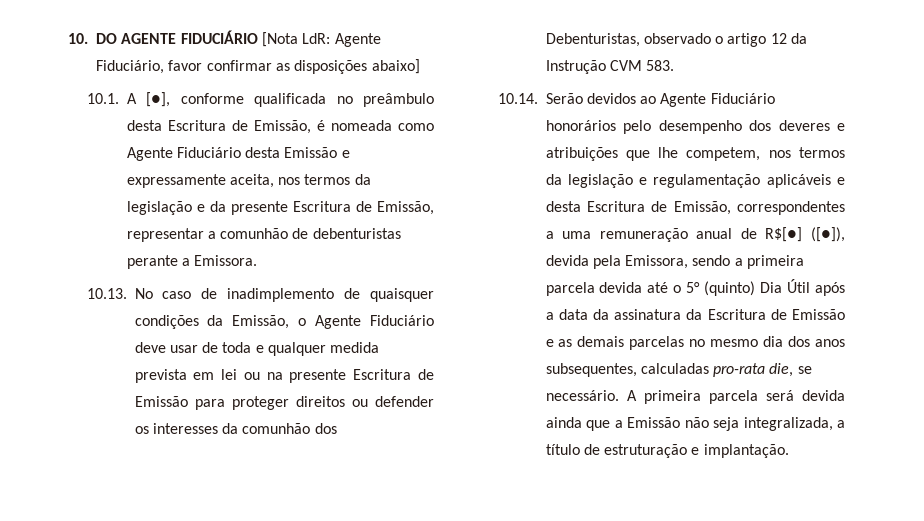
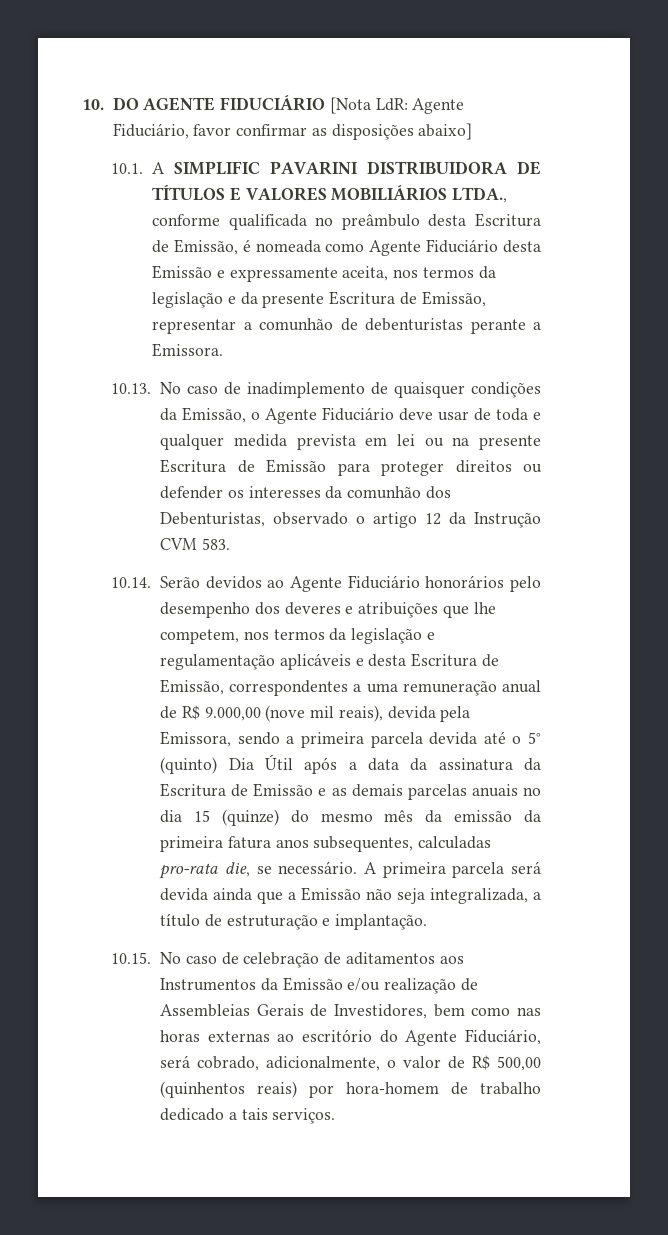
[146,92,171,107] [●], -> [174,161,541,175] [152,184,508,203] SIMPLIFIC PAVARINI DISTRIBUIDORA DE TÍTULOS E VALORES MOBILIÁRIOS LTDA.,
[765,227,845,242] R$[●] ([●]), -> [181,705,383,722] R$ 9.000,00 (nove mil reais),
[689,336,811,347] no mesmo dia dos -> [471,784,541,797] [160,809,541,826] [160,836,271,852] anuais no dia 15 (quinze) do mesmo mês da emissão da primeira fatura
(789, 451) none -> [111,952,464,968] [160,977,478,994] [160,1004,541,1019] [160,1029,541,1046] [160,1055,541,1071] [160,1081,541,1098] [160,1108,336,1124] // 10.15. No caso de celebração de aditamentos aos Instrumentos da Emissão e/ou realização de Assembleias Gerais de Investidores, bem como nas horas externas ao escritório do Agente Fiduciário, será cobrado, adicionalmente, o valor de R$ 500,00 (quinhentos reais) por hora-homem de trabalho dedicado a tais serviços.

